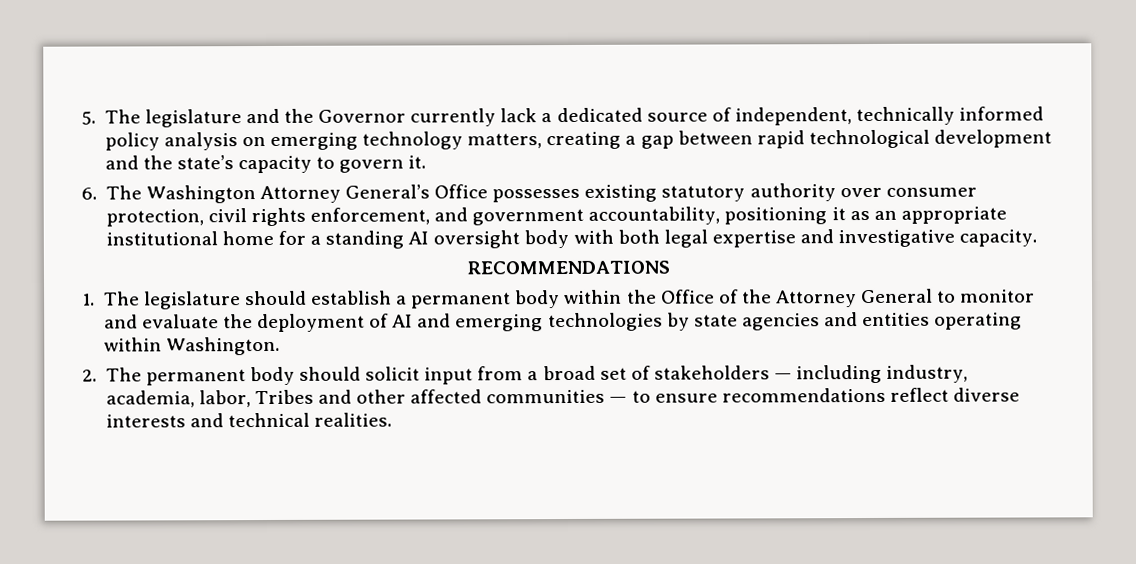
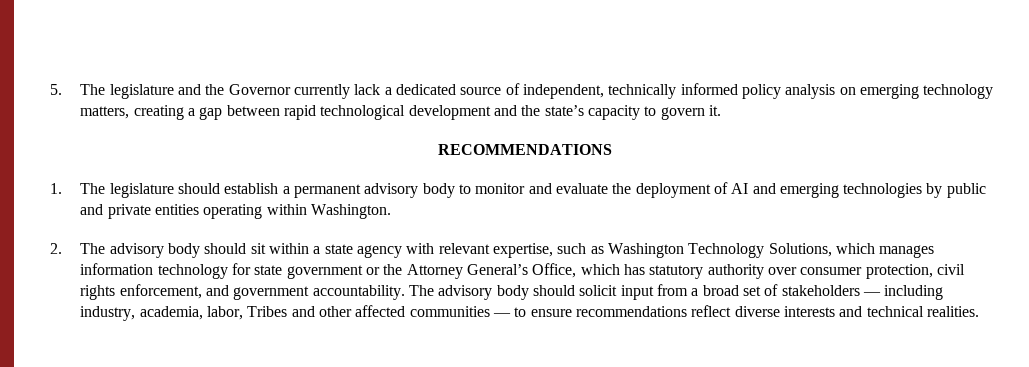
[81,183,977,204] [105,206,1007,227] [105,229,1038,249] // 6. The Washington Attorney General’s Office possesses existing statutory authority over consumer protection, civil rights enforcement, and government accountability, positioning it as an appropriate institutional home for a standing AI oversight body with both legal expertise and investigative capacity. -> (721, 110) none
[515,288,934,309] body within the Office of the Attorney General -> [364,183,455,198] advisory body
[693,312,859,331] state agencies and -> [946,183,986,198] [80,204,151,219] public and private
[145,369,246,386] permanent -> [109,243,935,258] [80,263,965,279] [80,284,493,300] advisory body should sit within a state agency with relevant expertise, such as Washington Technology Solutions, which manages information technology for state government or the Attorney General’s Office, which has statutory authority over consumer protection, civil rights enforcement, and government accountability. The advisory

